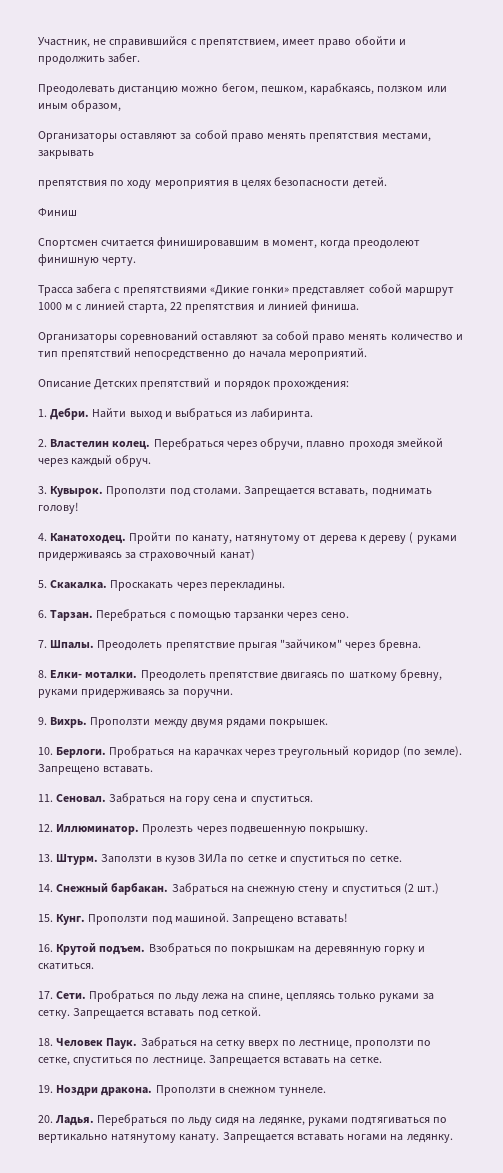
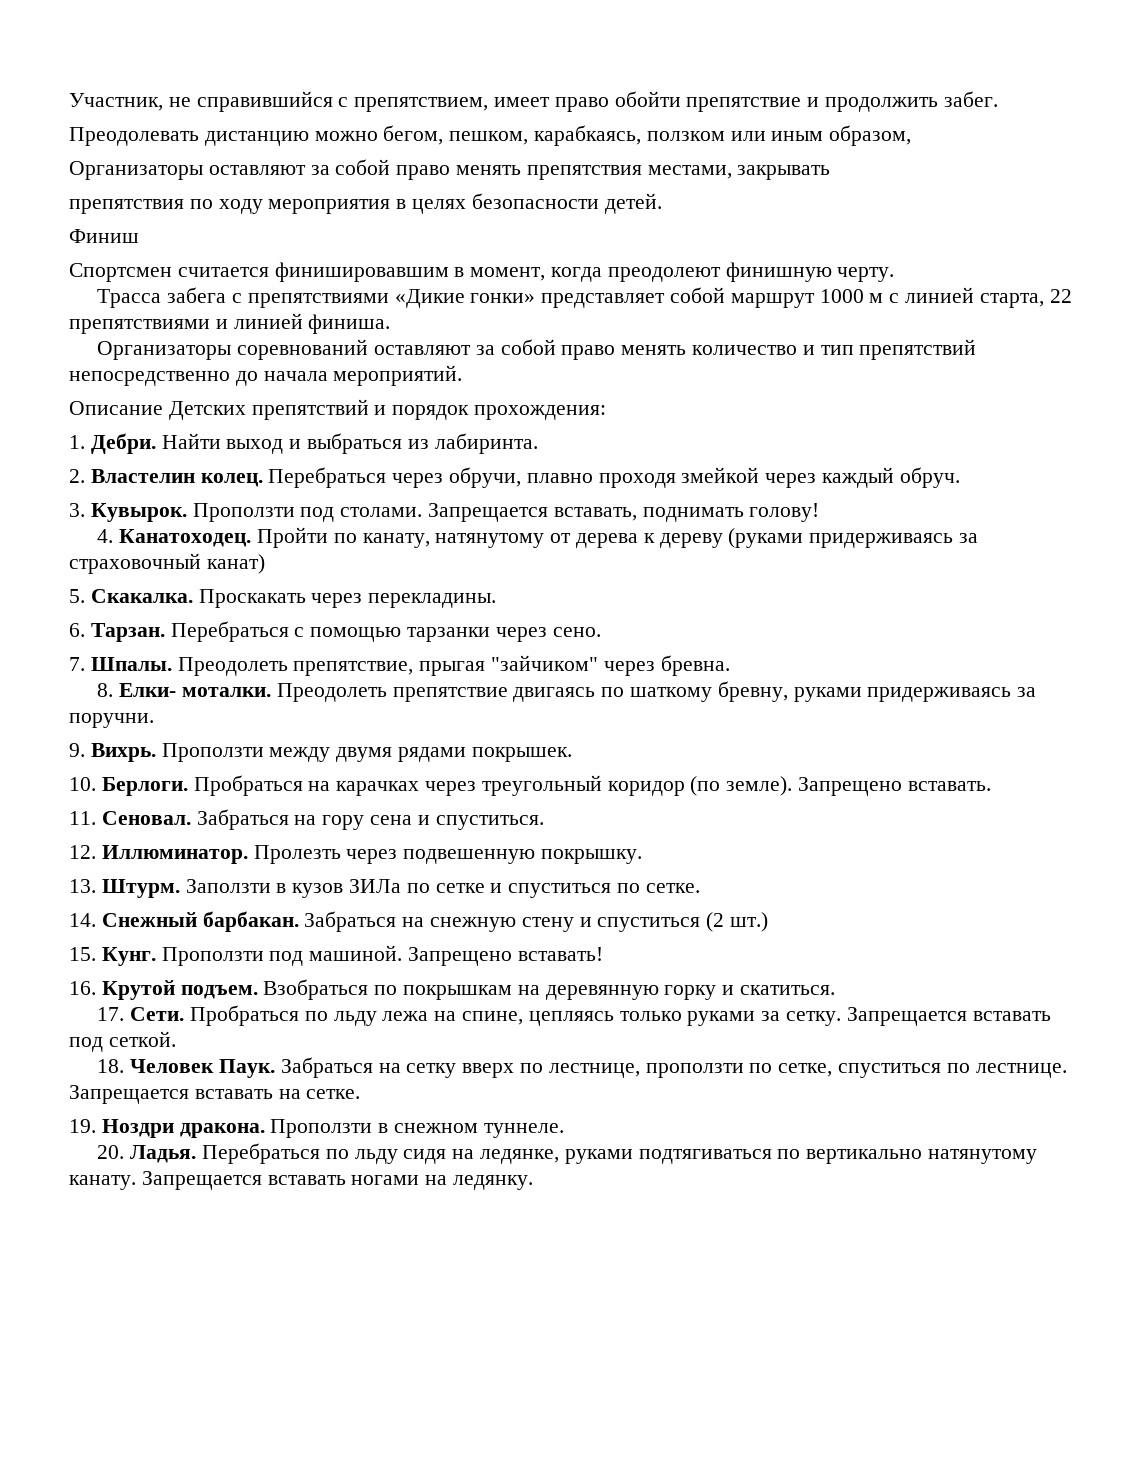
(396, 40) none -> [686,97,802,112] препятствие
[185,304,255,313] препятствия -> [69,319,210,334] препятствиями
[409,532,457,544] ( руками -> [728,528,804,548] (руками
[165,642,235,651] препятствие -> [293,661,414,676] препятствие,

